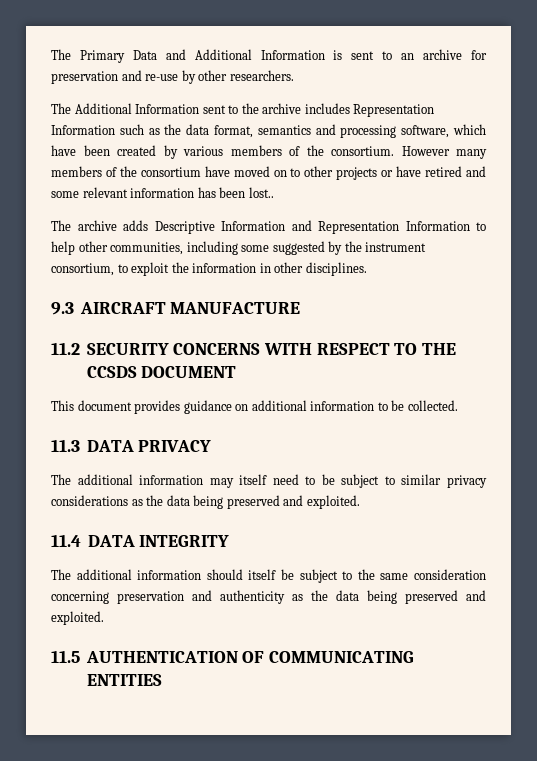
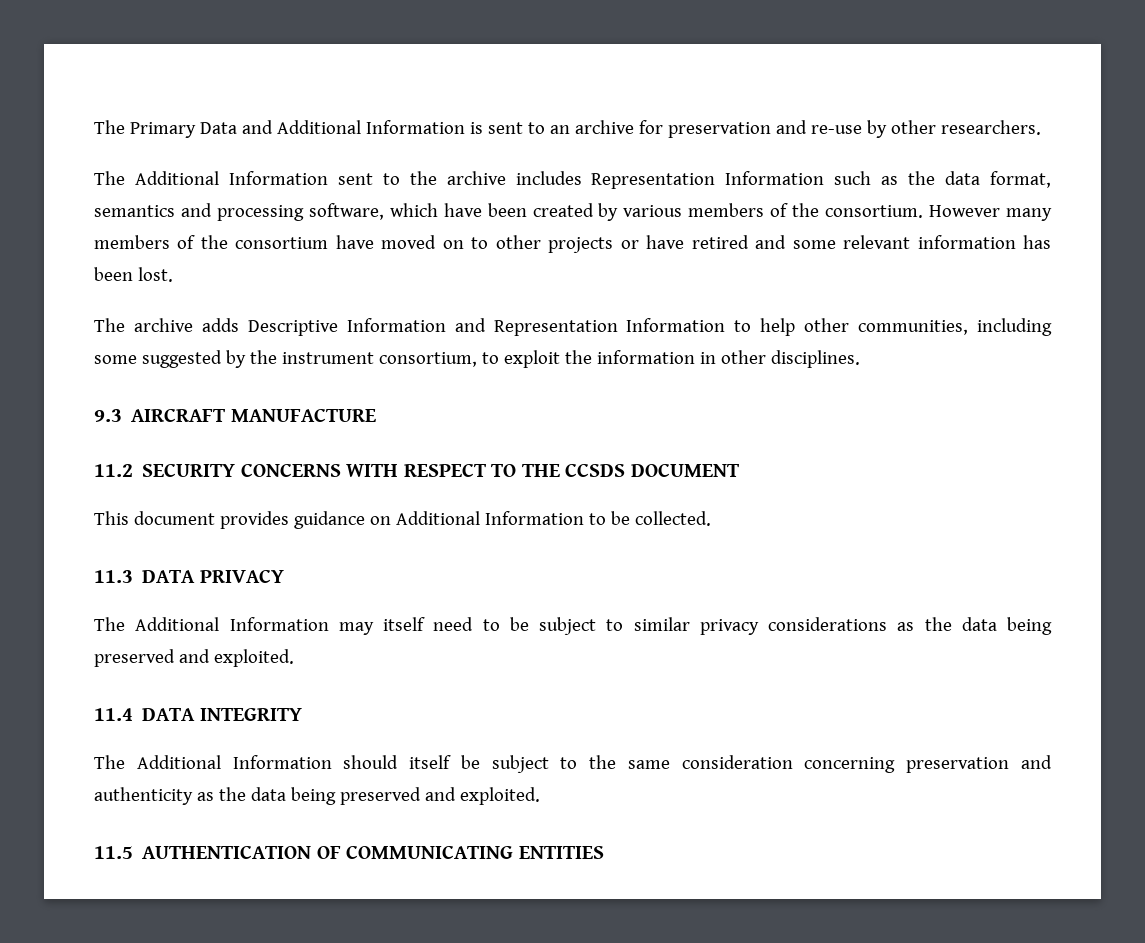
[248,187,274,198] lost.. -> [137,267,173,282] lost.
[251,400,375,411] additional information -> [395,511,584,525] Additional Information
[77,474,204,485] additional information -> [135,617,329,631] Additional Information
[76,569,202,580] additional information -> [136,755,332,769] Additional Information

